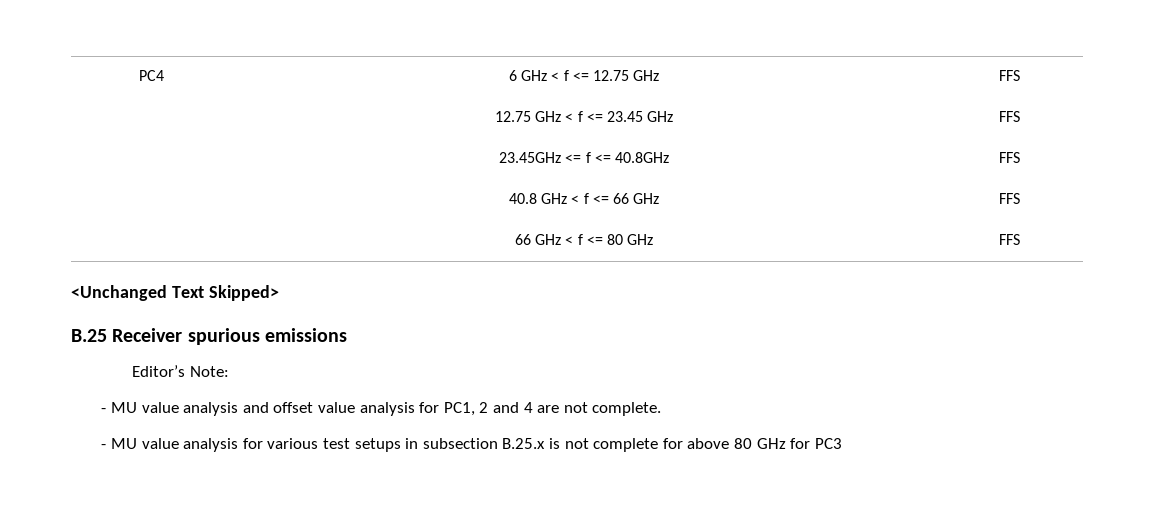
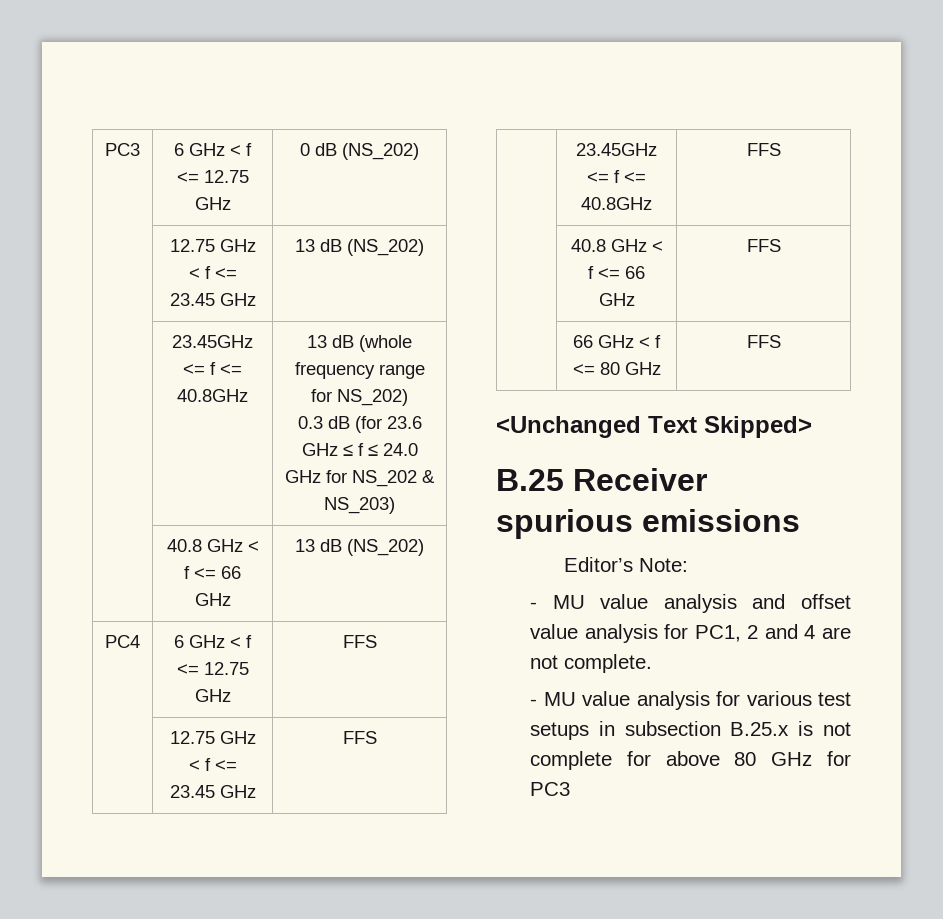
(139, 75) none -> [105,143,140,156] [174,143,252,156] [176,170,249,183] [194,197,231,210] [300,143,419,160] [169,239,256,252] [188,266,237,279] [169,293,256,306] [295,239,424,256] [172,335,253,348] [183,362,242,375] [177,389,248,402] [307,335,412,352] [294,362,425,379] [311,389,408,406] [297,416,422,433] [301,443,418,456] [285,470,435,487] [324,497,395,514] [166,539,259,552] [184,566,241,579] [194,593,231,606] [295,539,424,556] PC3 | 6 GHz < f <= 12.75 GHz | 0 dB (NS_202) // | 12.75 GHz < f <= 23.45 GHz | 13 dB (NS_202) // | 23.45GHz <= f <= 40.8GHz | 13 dB (whole frequency range for NS_202) // 0.3 dB (for 23.6 GHz ≤ f ≤ 24.0 GHz for NS_202 & NS_203) // | 40.8 GHz < f <= 66 GHz | 13 dB (NS_202) //

